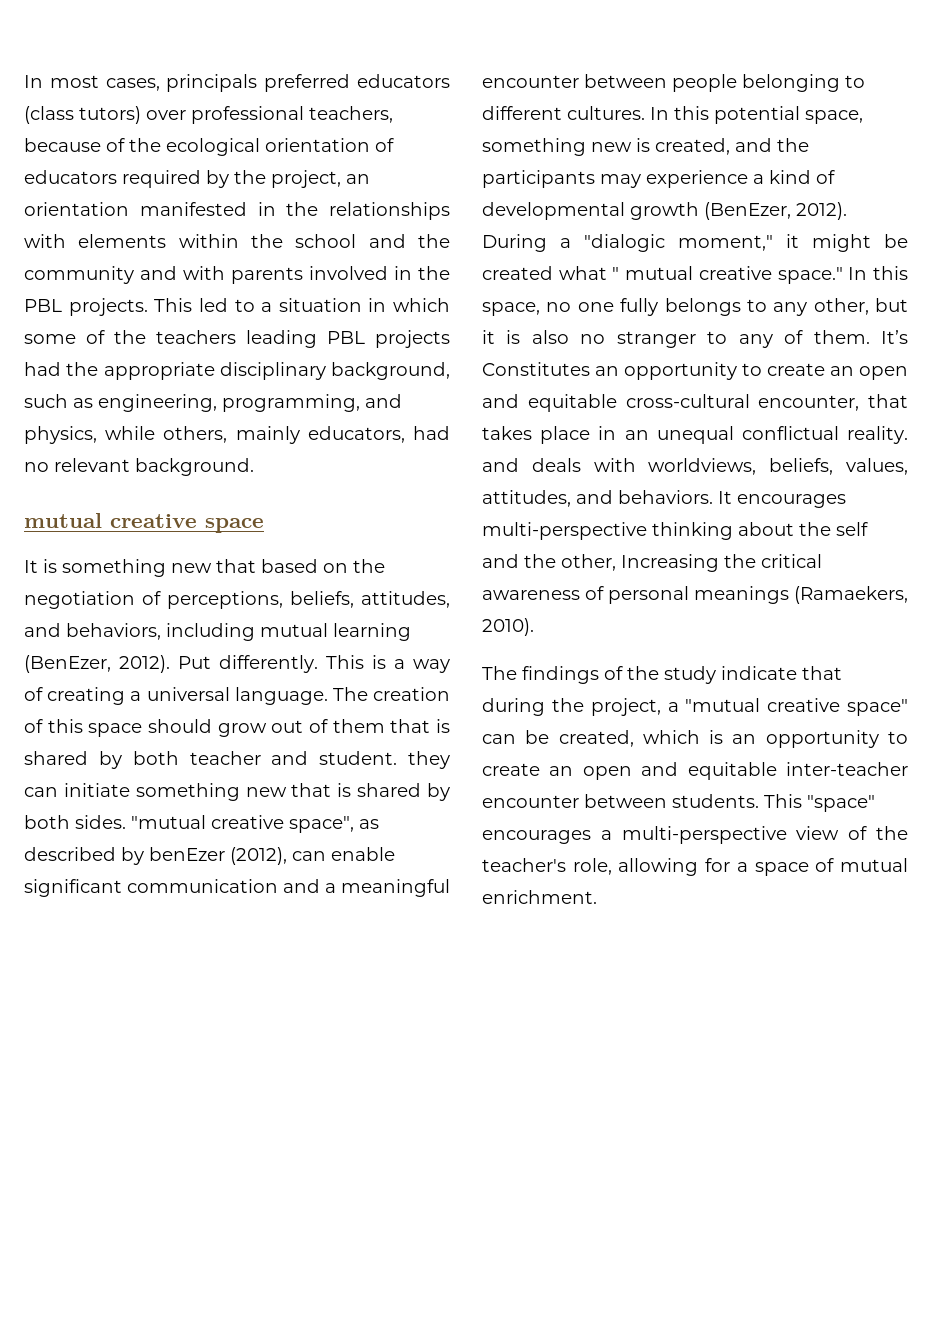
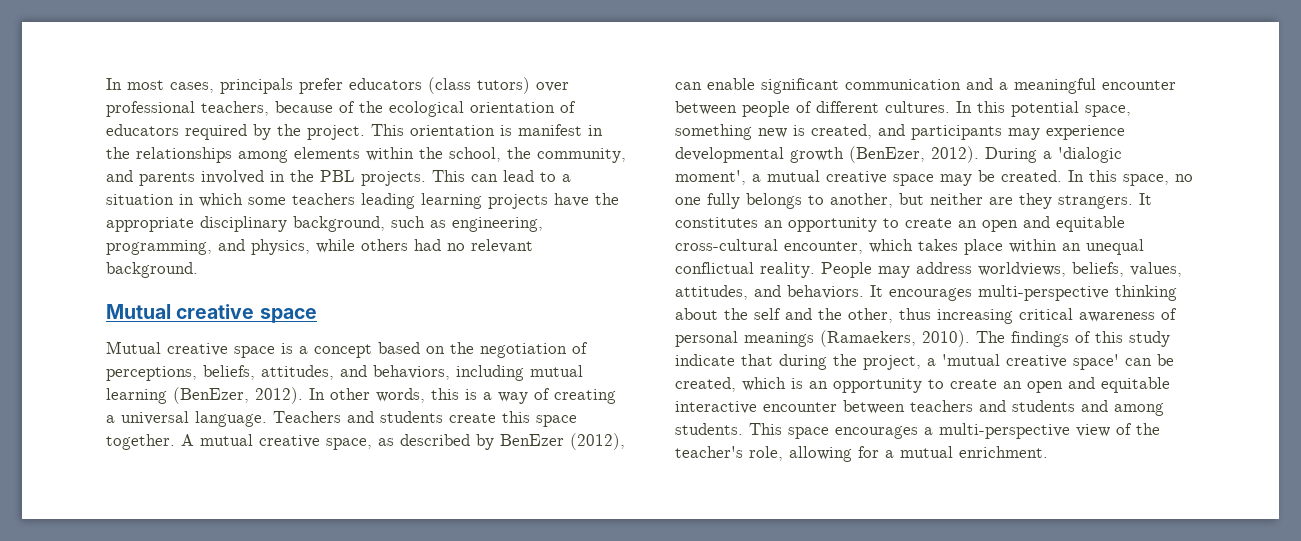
[264,74,351,92] preferred -> [299,78,343,94] prefer
[271,170,370,188] [24,202,247,216] project, an orientation manifested -> [307,124,582,140] project. This orientation is manifest
[24,234,66,248] with -> [238,150,288,163] among
[295,234,450,248] [24,266,225,284] school and the community and with -> [449,147,626,163] [106,170,133,182] school, the community, and
[198,298,228,312] led -> [471,170,534,182] can lead
[86,330,450,348] [24,362,61,376] of the teachers leading PBL projects had -> [292,193,589,209] teachers leading learning projects have
[163,426,405,444] others, mainly educators, -> [361,239,408,251] others
[24,513,102,528] mutual -> [106,304,171,319] Mutual
[24,559,256,577] It is something new that -> [106,341,372,358] Mutual creative space is a concept
[178,655,364,673] Put differently. This -> [309,388,459,403] In other words, this
[332,687,450,701] [24,719,451,737] [24,751,450,769] [24,783,450,801] [24,815,354,833] The creation of this space should grow out of them that is shared by both teacher and student. they can initiate something new that is shared by both sides. "mutual creative space", -> [273,411,577,427] [106,434,372,450] Teachers and students create this space together. A mutual creative space,
[149,847,225,861] benEzer -> [500,434,564,446] BenEzer
[742,74,865,92] belonging to -> [796,101,812,113] of
[777,138,809,152] the -> (905, 130) none
[753,170,835,184] a kind of -> (1125, 132) none
[584,234,908,252] [482,266,843,284] "dialogic moment," it might be created what " mutual creative space." -> [1058,147,1122,163] [675,170,1062,186] 'dialogic moment', a mutual creative space may be created.
[773,298,908,316] [482,330,908,348] [482,362,590,376] any other, but it is also no stranger to any of them. It’s Constitutes -> [830,193,1152,209] [675,217,758,228] another, but neither are they strangers. It constitutes
[868,394,908,408] that -> [869,239,913,253] which
[598,426,617,440] in -> [1009,239,1057,253] within
[482,458,636,472] and deals with -> [821,262,972,278] People may address
[621,554,756,572] Increasing the -> [899,308,1013,324] thus increasing
(534, 627) // -> (970, 338) none
[627,666,659,680] the -> [1095,331,1123,343] this
[685,698,908,716] "mutual creative space" -> [942,354,1119,370] 'mutual creative space'
[786,762,908,776] [482,794,667,808] inter-teacher encounter between -> [675,400,1164,416] interactive encounter between teachers and students and among
[807,795,875,812] "space" -> [788,427,829,439] space
[754,858,835,876] space of -> (894, 454) none

